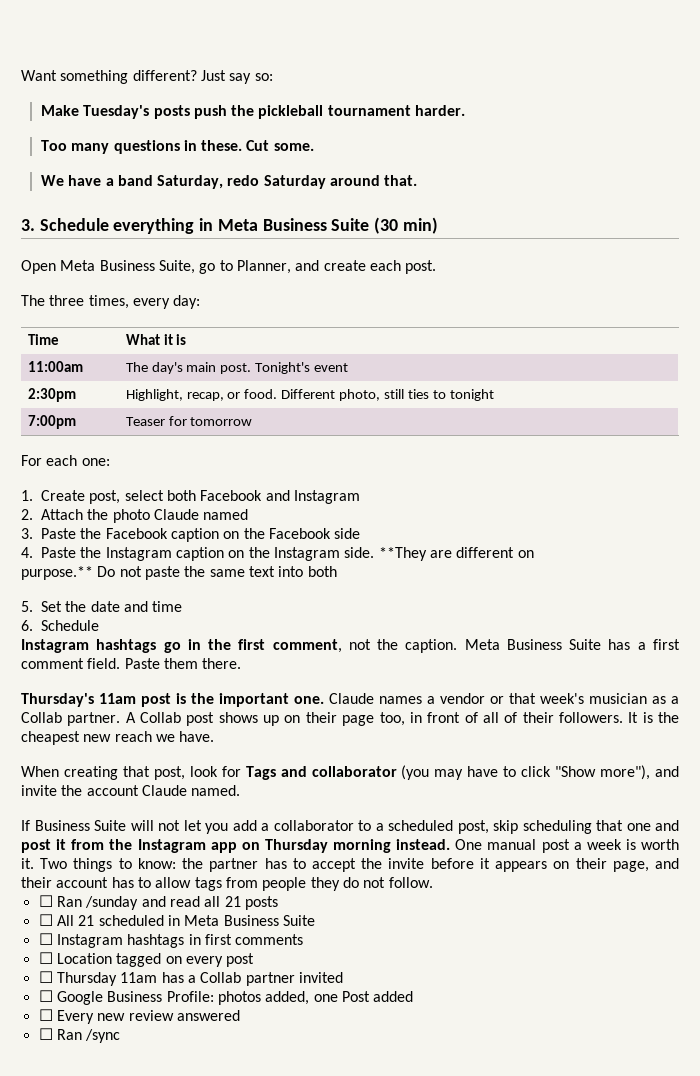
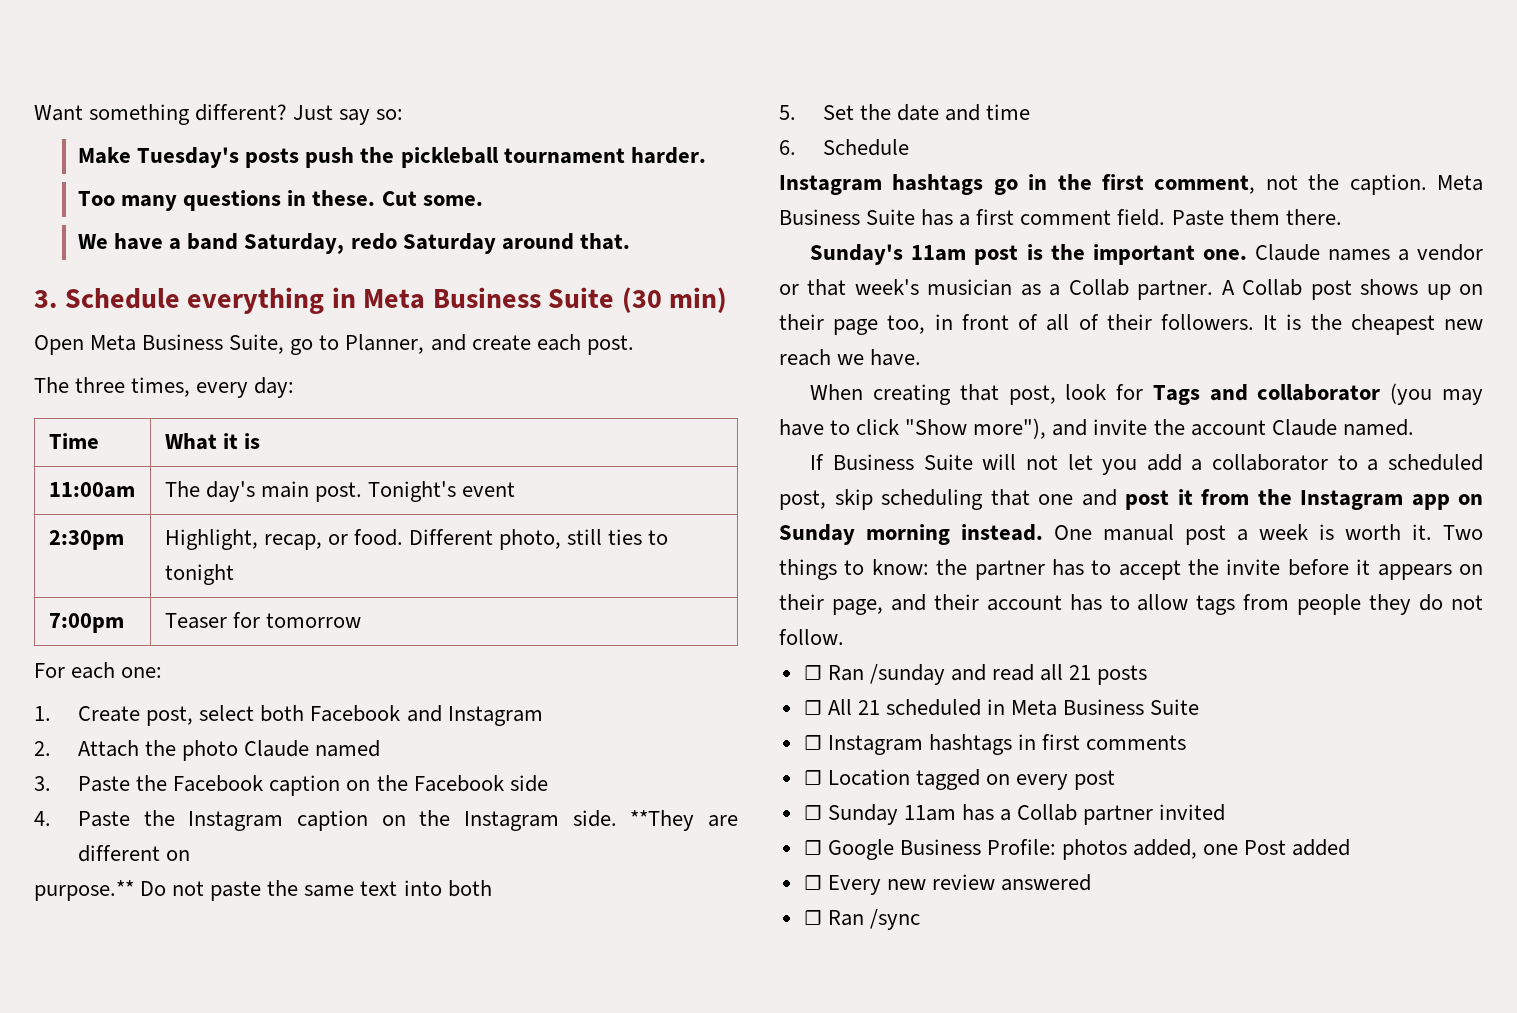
[21,693,94,707] Thursday's -> [810,244,904,265] Sunday's
[264,839,328,853] Thursday -> [779,524,855,545] Sunday
[56,972,117,986] Thursday -> [827,804,898,825] Sunday

